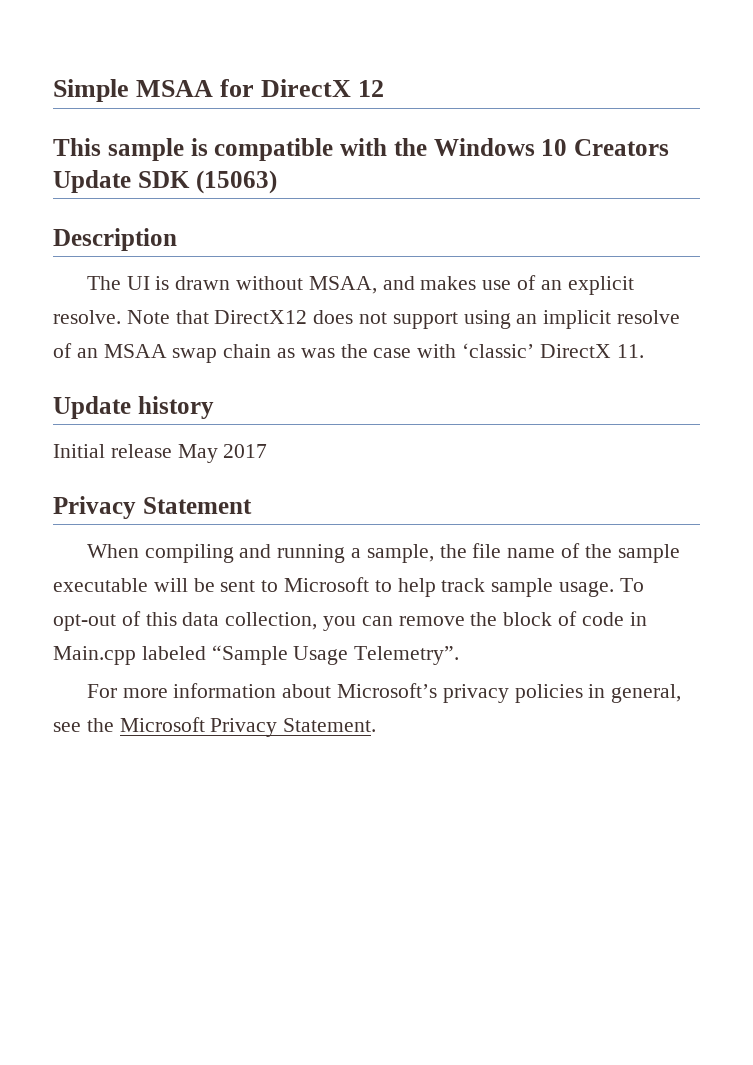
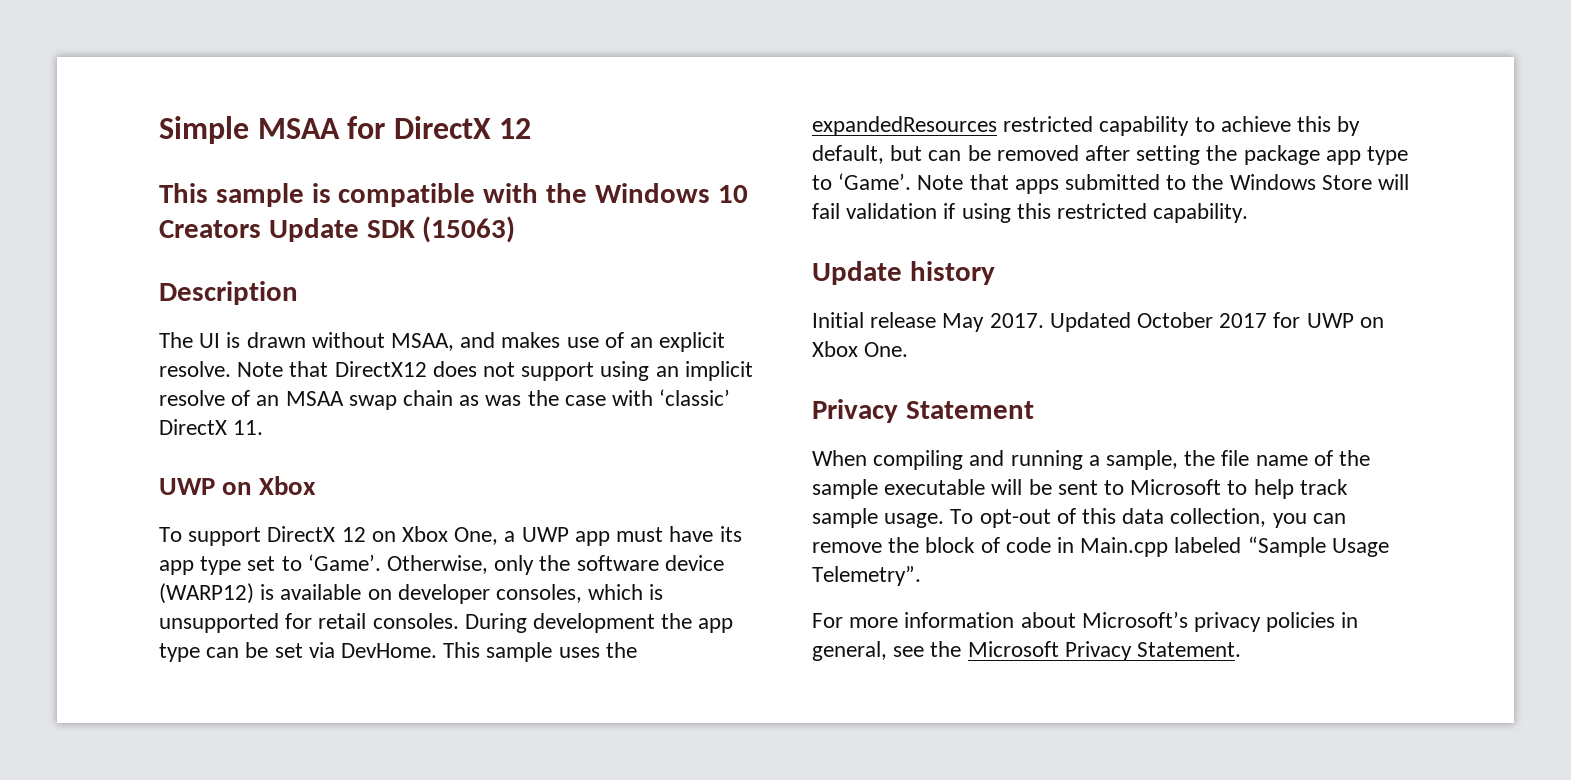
(644, 351) none -> [159,476,316,495] [159,526,742,546] [159,554,724,575] [159,583,664,604] [159,613,734,633] [159,642,637,662] [812,116,1361,136] [812,145,1409,165] [812,173,1410,194] [812,203,1249,223] // UWP on Xbox // To support DirectX 12 on Xbox One, a UWP app must have its app type set to ‘Game’. Otherwise, only the software device (WARP12) is available on developer consoles, which is unsupported for retail consoles. During development the app type can be set via DevHome. This sample uses the expandedResources restricted capability to achieve this by default, but can be removed after setting the package app type to ‘Game’. Note that apps submitted to the Windows Store will fail validation if using this restricted capability.
[223,444,268,458] 2017 -> [989,312,1384,332] [812,341,909,357] 2017. Updated October 2017 for UWP on Xbox One.

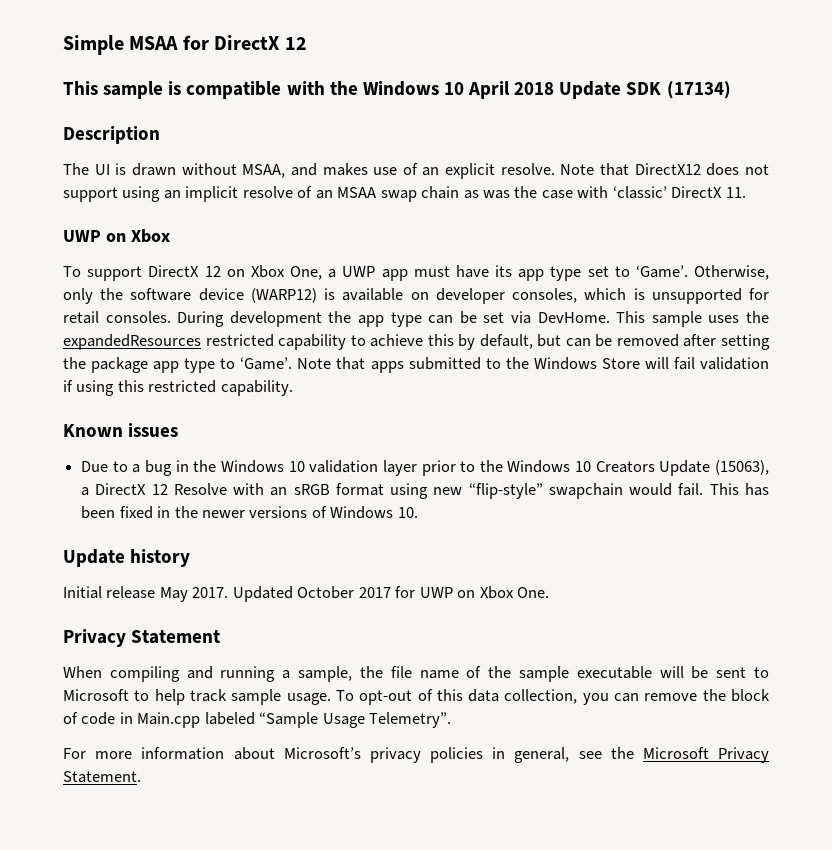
[159,220,261,238] Creators -> [468,81,555,99] April 2018
[422,216,516,243] (15063) -> [666,81,731,99] (17134)
(1249, 213) none -> [63,423,179,437] [81,460,769,476] [81,483,769,499] [81,506,418,519] // Known issues // Due to a bug in the Windows 10 validation layer prior to the Windows 10 Creators Update (15063), a DirectX 12 Resolve with an sRGB format using new “flip-style” swapchain would fail. This has been fixed in the newer versions of Windows 10.

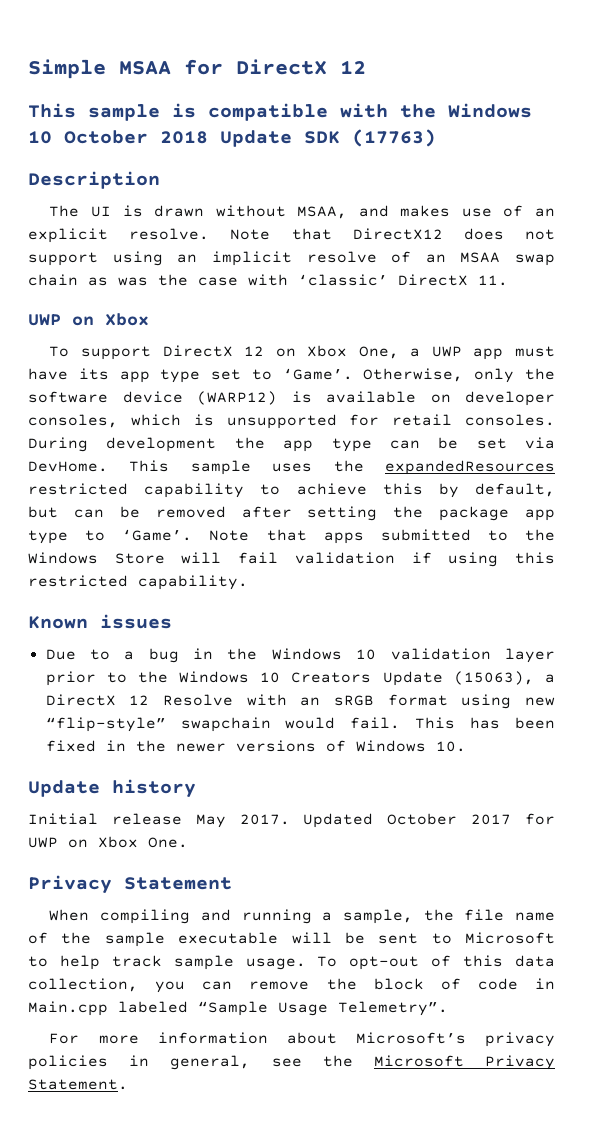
[468,81,511,99] April -> [64,130,148,144] October
[666,81,731,99] (17134) -> [352,129,436,147] (17763)

